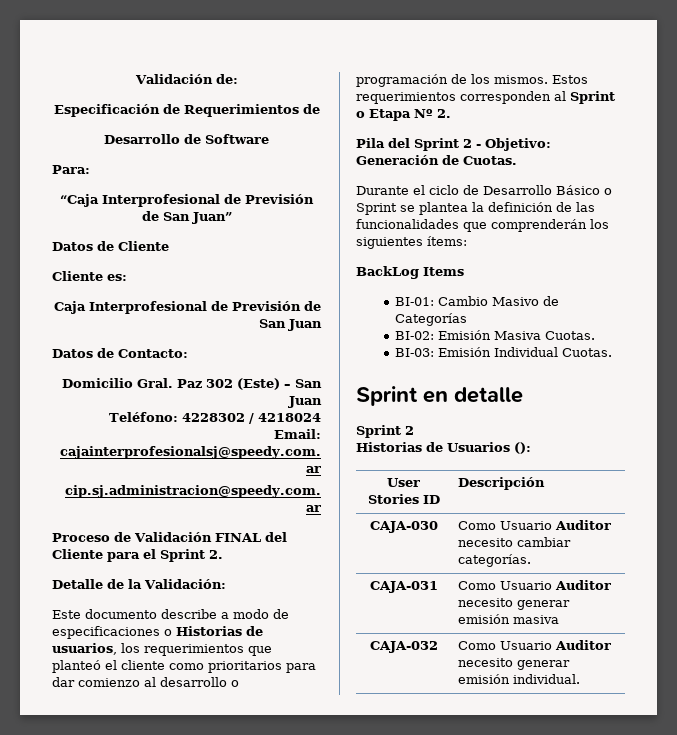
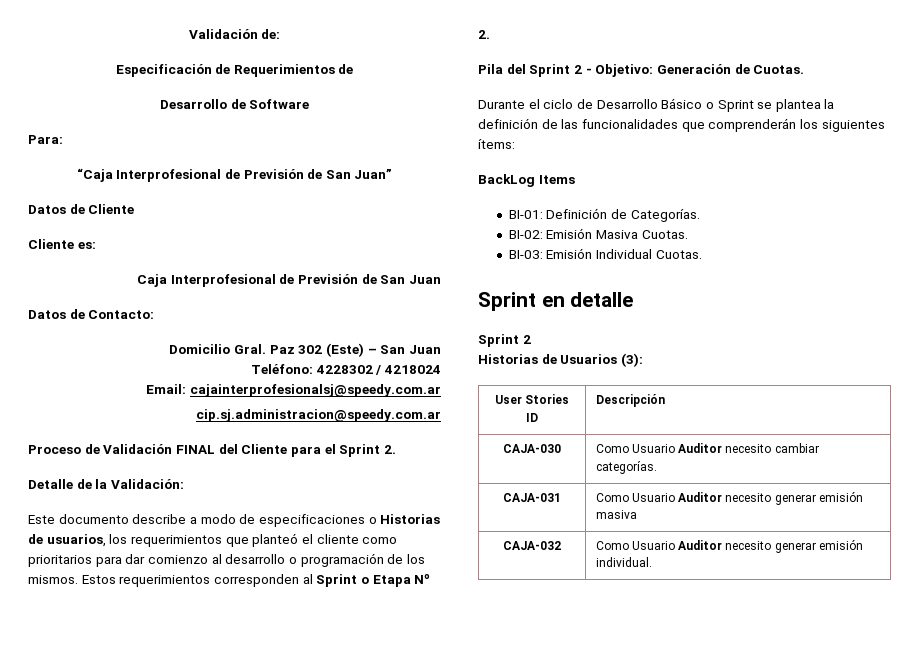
[438,296,560,306] [395,313,468,326] Cambio Masivo de Categorías -> [546,208,700,222] Definición de Categorías.
[514,442,531,454] (): -> [620,353,643,367] (3):

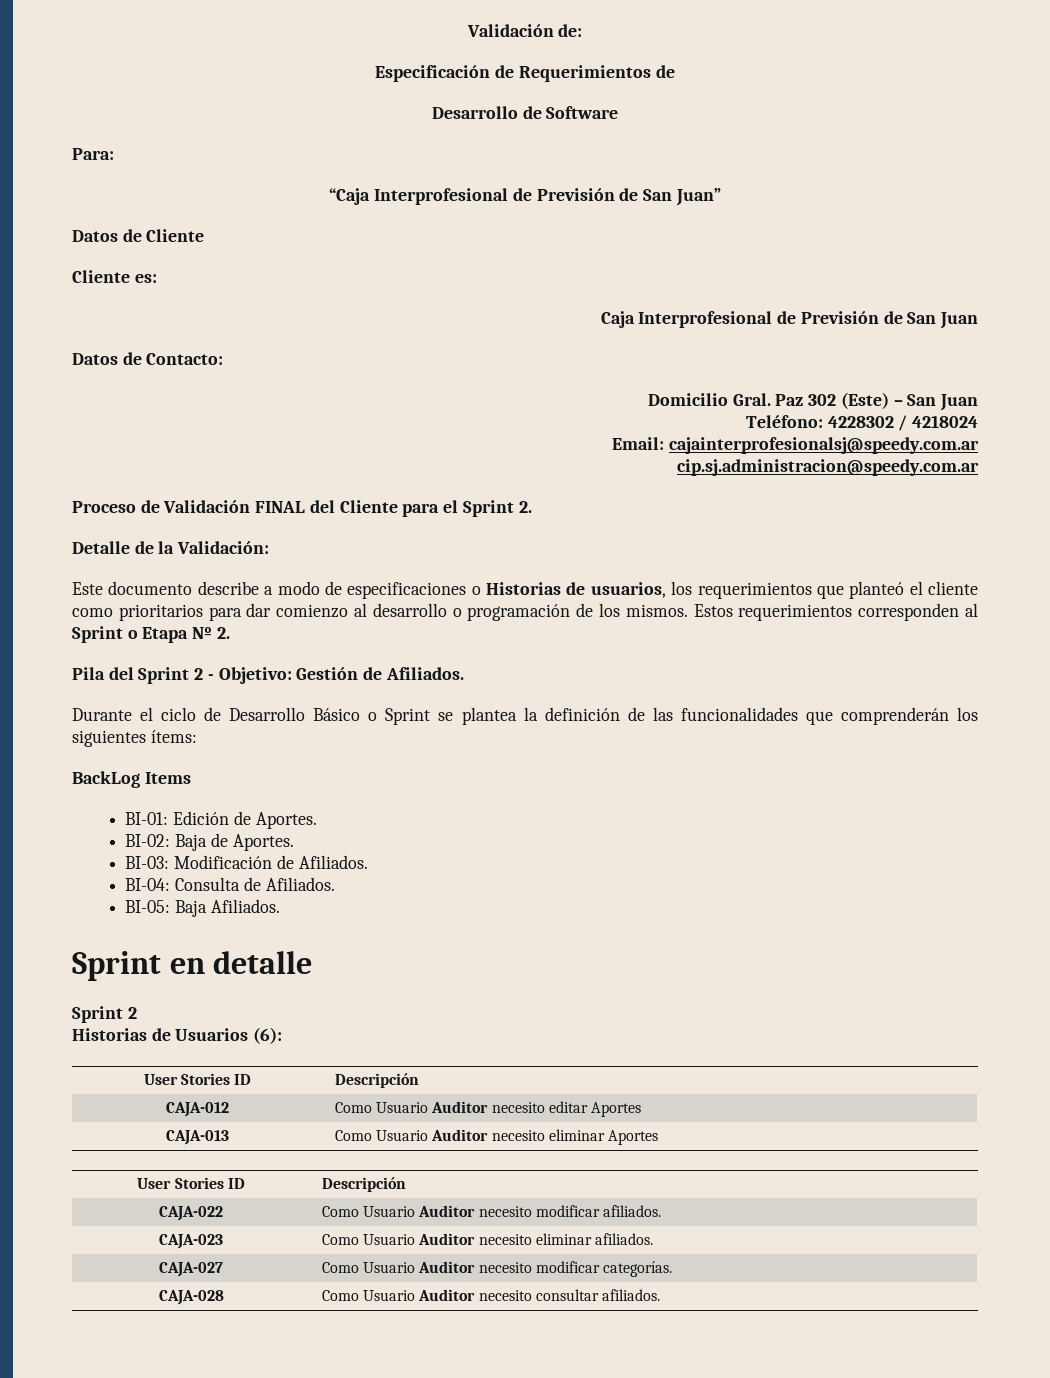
[656,64,805,74] Generación de Cuotas. -> [296,667,464,680] Gestión de Afiliados.
[546,208,700,222] [508,228,688,239] [508,248,702,259] Definición de Categorías. // BI-02: Emisión Masiva Cuotas. // BI-03: Emisión Individual Cuotas. -> [173,811,317,829] [125,833,294,851] [125,855,368,869] [125,877,335,891] [125,899,280,917] Edición de Aportes. // BI-02: Baja de Aportes. // BI-03: Modificación de Afiliados. // BI-04: Consulta de Afiliados. // BI-05: Baja Afiliados.
[620,353,643,367] [494,394,570,404] [526,413,538,422] [595,394,665,407] [503,444,561,453] [595,443,819,453] [595,461,657,474] [503,493,561,502] [595,491,863,505] [595,510,637,519] [503,541,561,550] [595,539,863,553] [595,557,652,567] (3): // User Stories ID | Descripción // CAJA-030 | Como Usuario Auditor necesito cambiar categorías. // CAJA-031 | Como Usuario Auditor necesito generar emisión masiva // CAJA-032 | Como Usuario Auditor necesito generar emisión individual. -> [253,1027,283,1044] [143,1073,252,1085] [334,1073,419,1088] [166,1102,229,1117] [334,1101,642,1117] [166,1130,229,1145] [334,1129,659,1145] [137,1177,245,1189] [321,1177,406,1192] [159,1206,223,1221] [321,1205,662,1217] [159,1234,223,1249] [321,1233,654,1245] [159,1262,223,1277] [321,1261,673,1277] [158,1290,224,1305] [321,1289,661,1301] (6): // User Stories ID | Descripción // CAJA-012 | Como Usuario Auditor necesito editar Aportes // CAJA-013 | Como Usuario Auditor necesito eliminar Aportes // User Stories ID | Descripción // CAJA-022 | Como Usuario Auditor necesito modificar afiliados. // CAJA-023 | Como Usuario Auditor necesito eliminar afiliados. // CAJA-027 | Como Usuario Auditor necesito modificar categorías. // CAJA-028 | Como Usuario Auditor necesito consultar afiliados.

